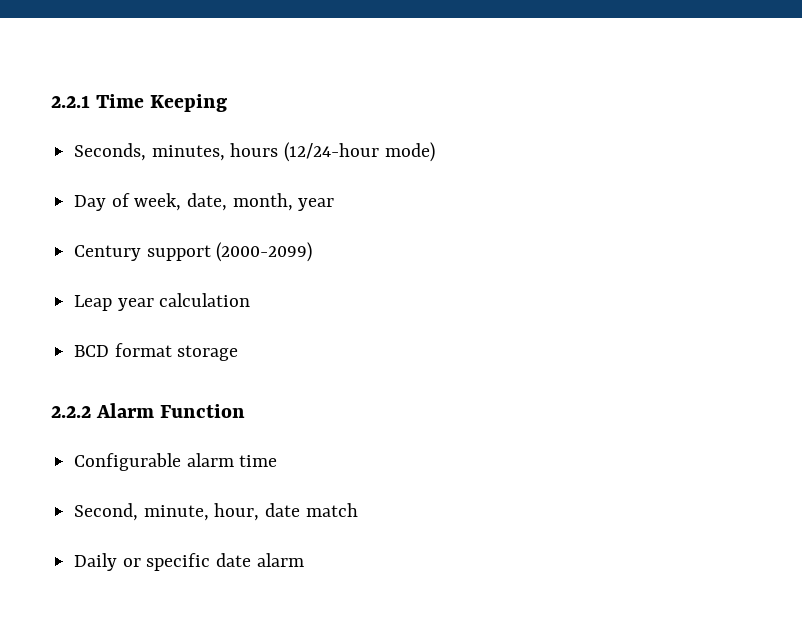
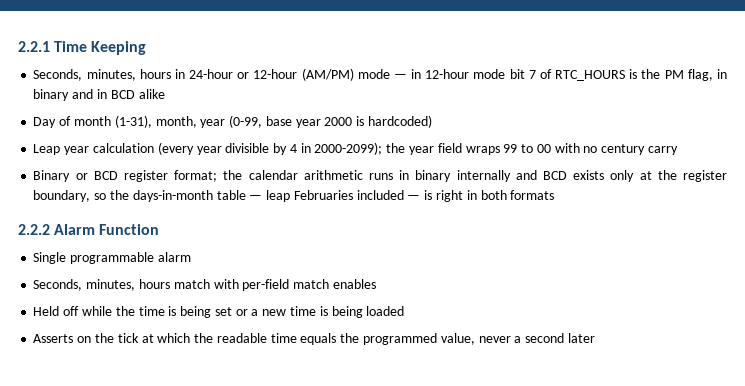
[284,142,435,162] (12/24-hour mode) -> [174,68,728,81] [33,89,165,101] in 24-hour or 12-hour (AM/PM) mode — in 12-hour mode bit 7 of RTC_HOURS is the PM flag, in binary and in BCD alike
[134,193,228,211] week, date, -> [73,115,152,128] month (1-31),
[74,242,313,262] [74,293,251,311] [74,343,239,361] // Century support (2000-2099) // Leap year calculation // BCD format storage -> [229,115,432,128] [33,142,678,155] [33,170,728,182] [33,190,555,202] (0-99, base year 2000 is hardcoded) // Leap year calculation (every year divisible by 4 in 2000-2099); the year field wraps 99 to 00 with no century carry // Binary or BCD register format; the calendar arithmetic runs in binary internally and BCD exists only at the register boundary, so the days-in-month table — leap Februaries included — is right in both formats
[74,453,278,471] [74,503,358,521] [74,553,304,571] Configurable alarm time // Second, minute, hour, date match // Daily or specific date alarm -> [33,252,191,264] [33,279,376,291] [33,306,405,318] [33,333,595,345] Single programmable alarm // Seconds, minutes, hours match with per-field match enables // Held off while the time is being set or a new time is being loaded // Asserts on the tick at which the readable time equals the programmed value, never a second later

